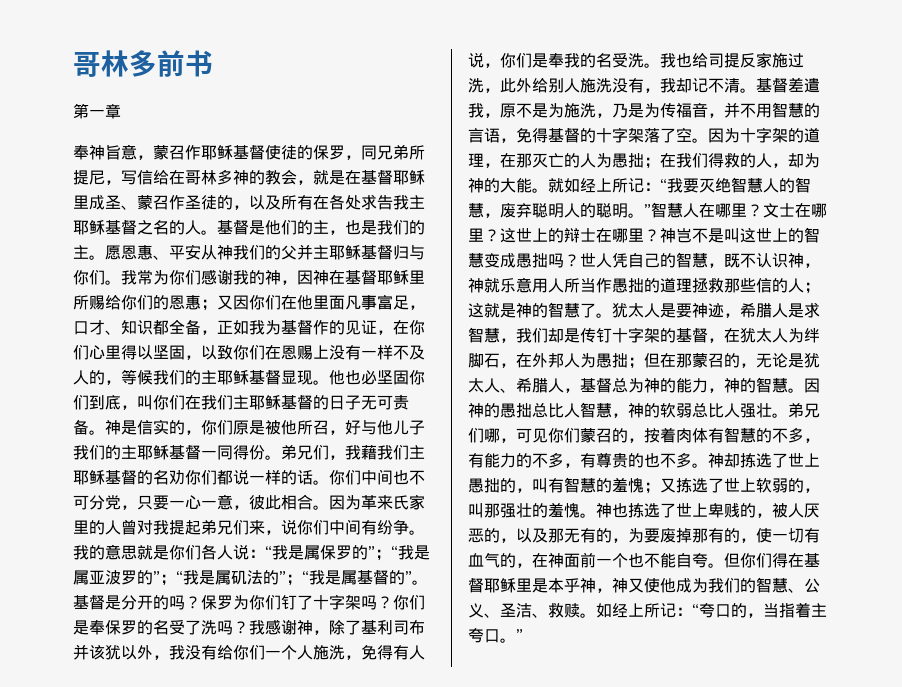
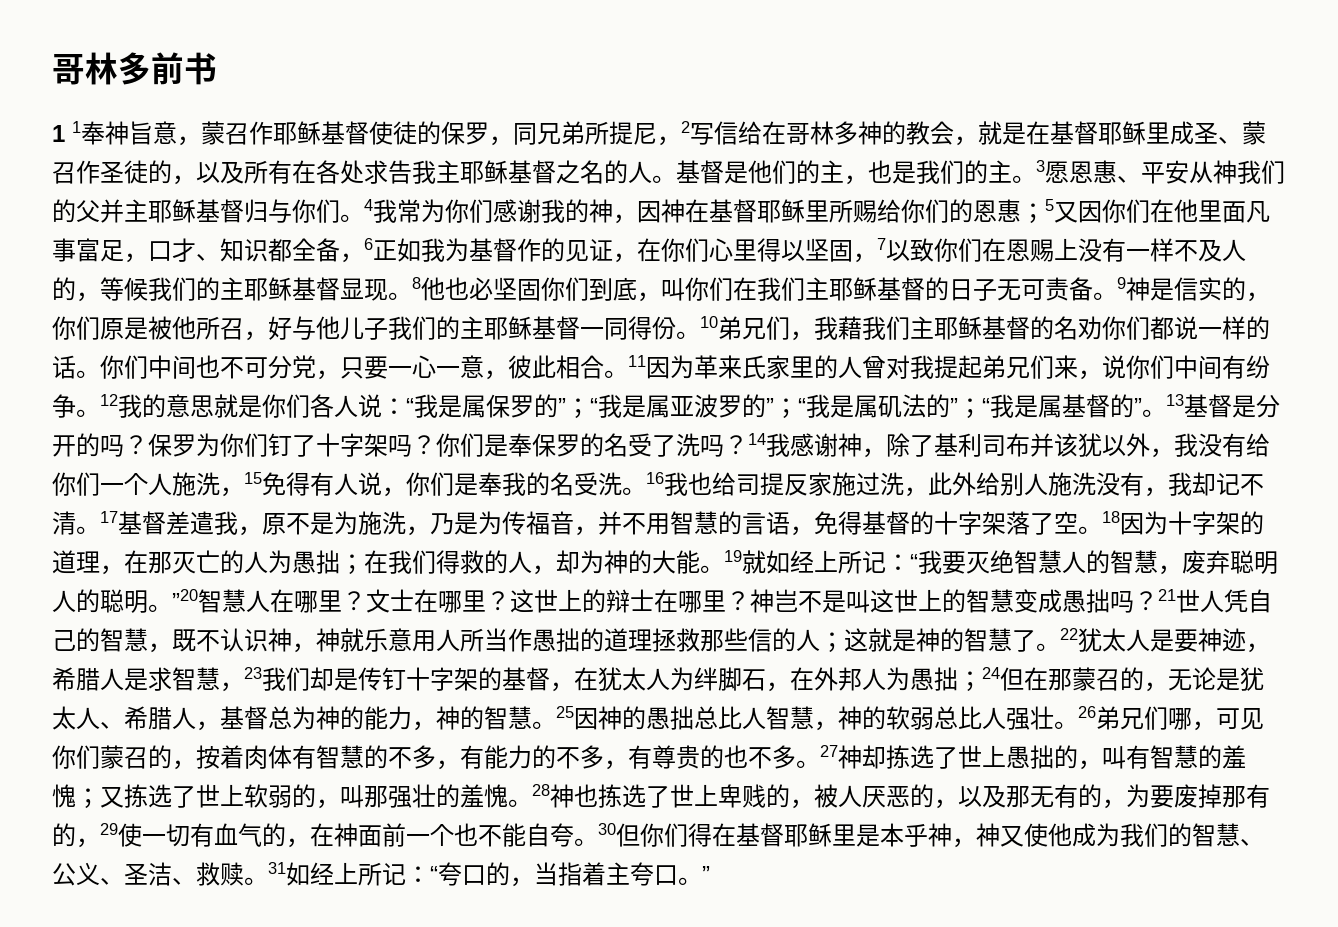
[73,103,121,119] 第一章 // -> [52,121,81,142] 1 1
(121, 182) none -> [681,121,690,133] 2
(105, 257) none -> [1036,160,1045,172] 3
(121, 282) none -> [364,199,373,211] 4
(217, 305) none -> [1045,199,1054,211] 5
(217, 332) none -> [364,238,373,250] 6
(201, 357) none -> [877,238,886,250] 7
(329, 382) none -> [412,277,421,289] 8
(105, 432) none -> [1117,277,1126,289] 9
(281, 457) none -> [700,316,718,328] 10
(329, 507) none -> [628,355,646,367] 11
(425, 532) none -> [100,394,118,406] 12
(428, 582) none -> [1166,394,1184,406] 13
(249, 627) none -> [748,433,766,445] 14
(361, 657) none -> [244,472,262,484] 15
(660, 65) none -> [646,472,664,484] 16
(756, 90) none -> [100,511,118,523] 17
(708, 140) none -> [1102,511,1120,523] 18
(548, 190) none -> [724,550,742,562] 19
[644,204,651,216] ” -> [172,589,198,610] ”20
(580, 260) none -> [1158,589,1176,601] 21
(612, 315) none -> [1060,628,1078,640] 22
(516, 340) none -> [244,667,262,679] 23
(644, 363) none -> [982,667,1000,679] 24
(804, 390) none -> [556,706,574,718] 25
(788, 415) none -> [1078,706,1096,718] 26
(708, 465) none -> [820,745,838,757] 27
(596, 515) none -> [532,784,550,796] 28
(756, 540) none -> [100,823,118,835] 29
(724, 565) none -> [598,823,616,835] 30
(596, 615) none -> [268,862,286,874] 31

